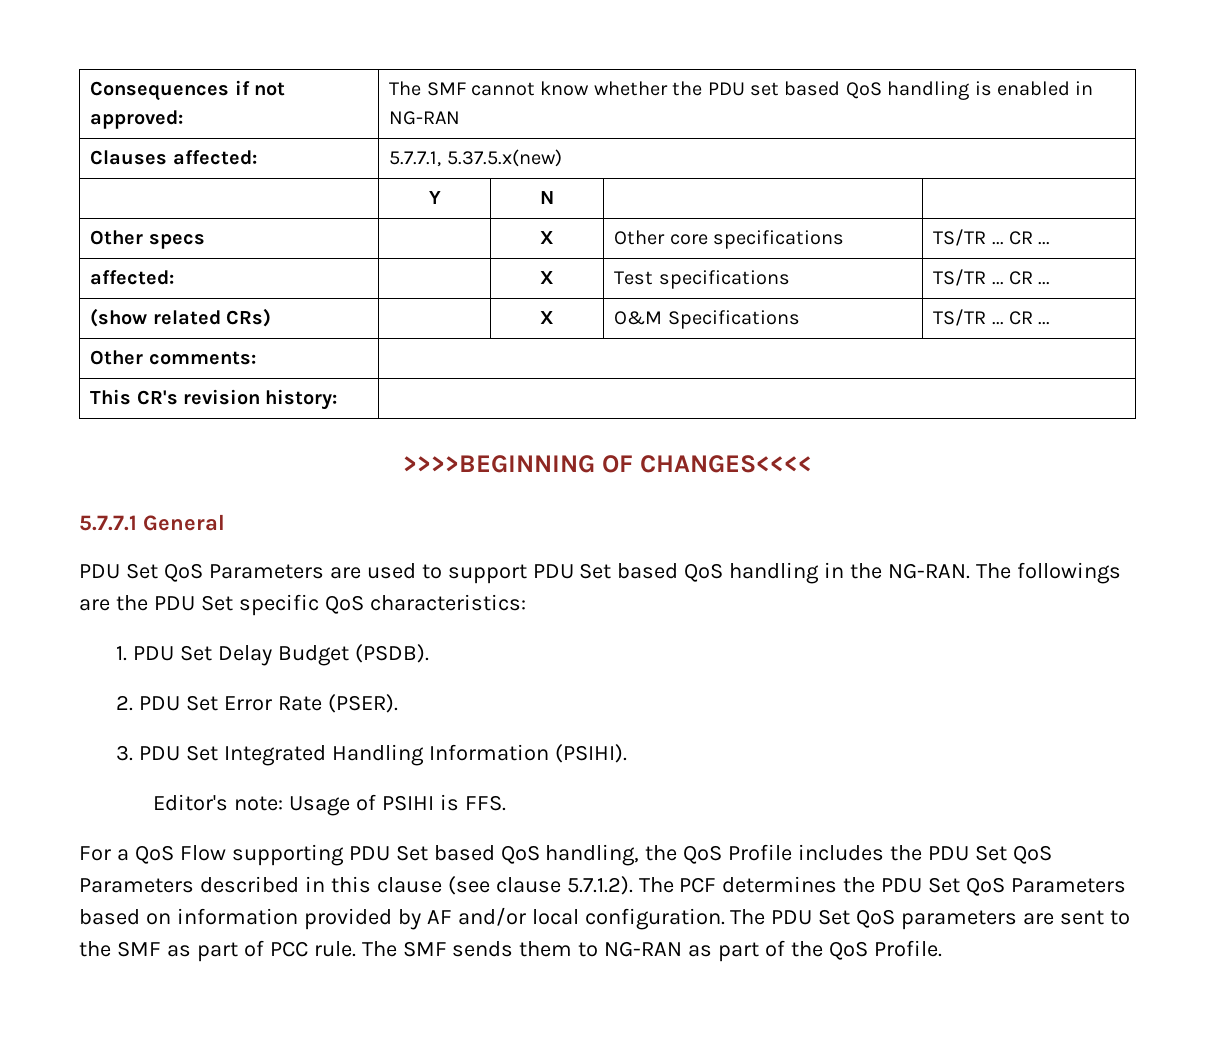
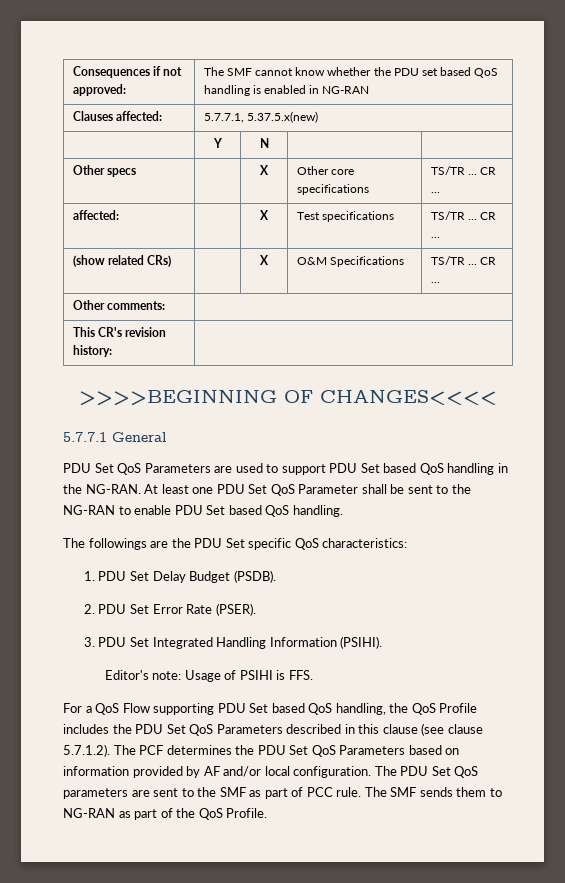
(971, 571) none -> [144,484,471,496] [63,505,343,517] At least one PDU Set QoS Parameter shall be sent to the NG-RAN to enable PDU Set based QoS handling. //

